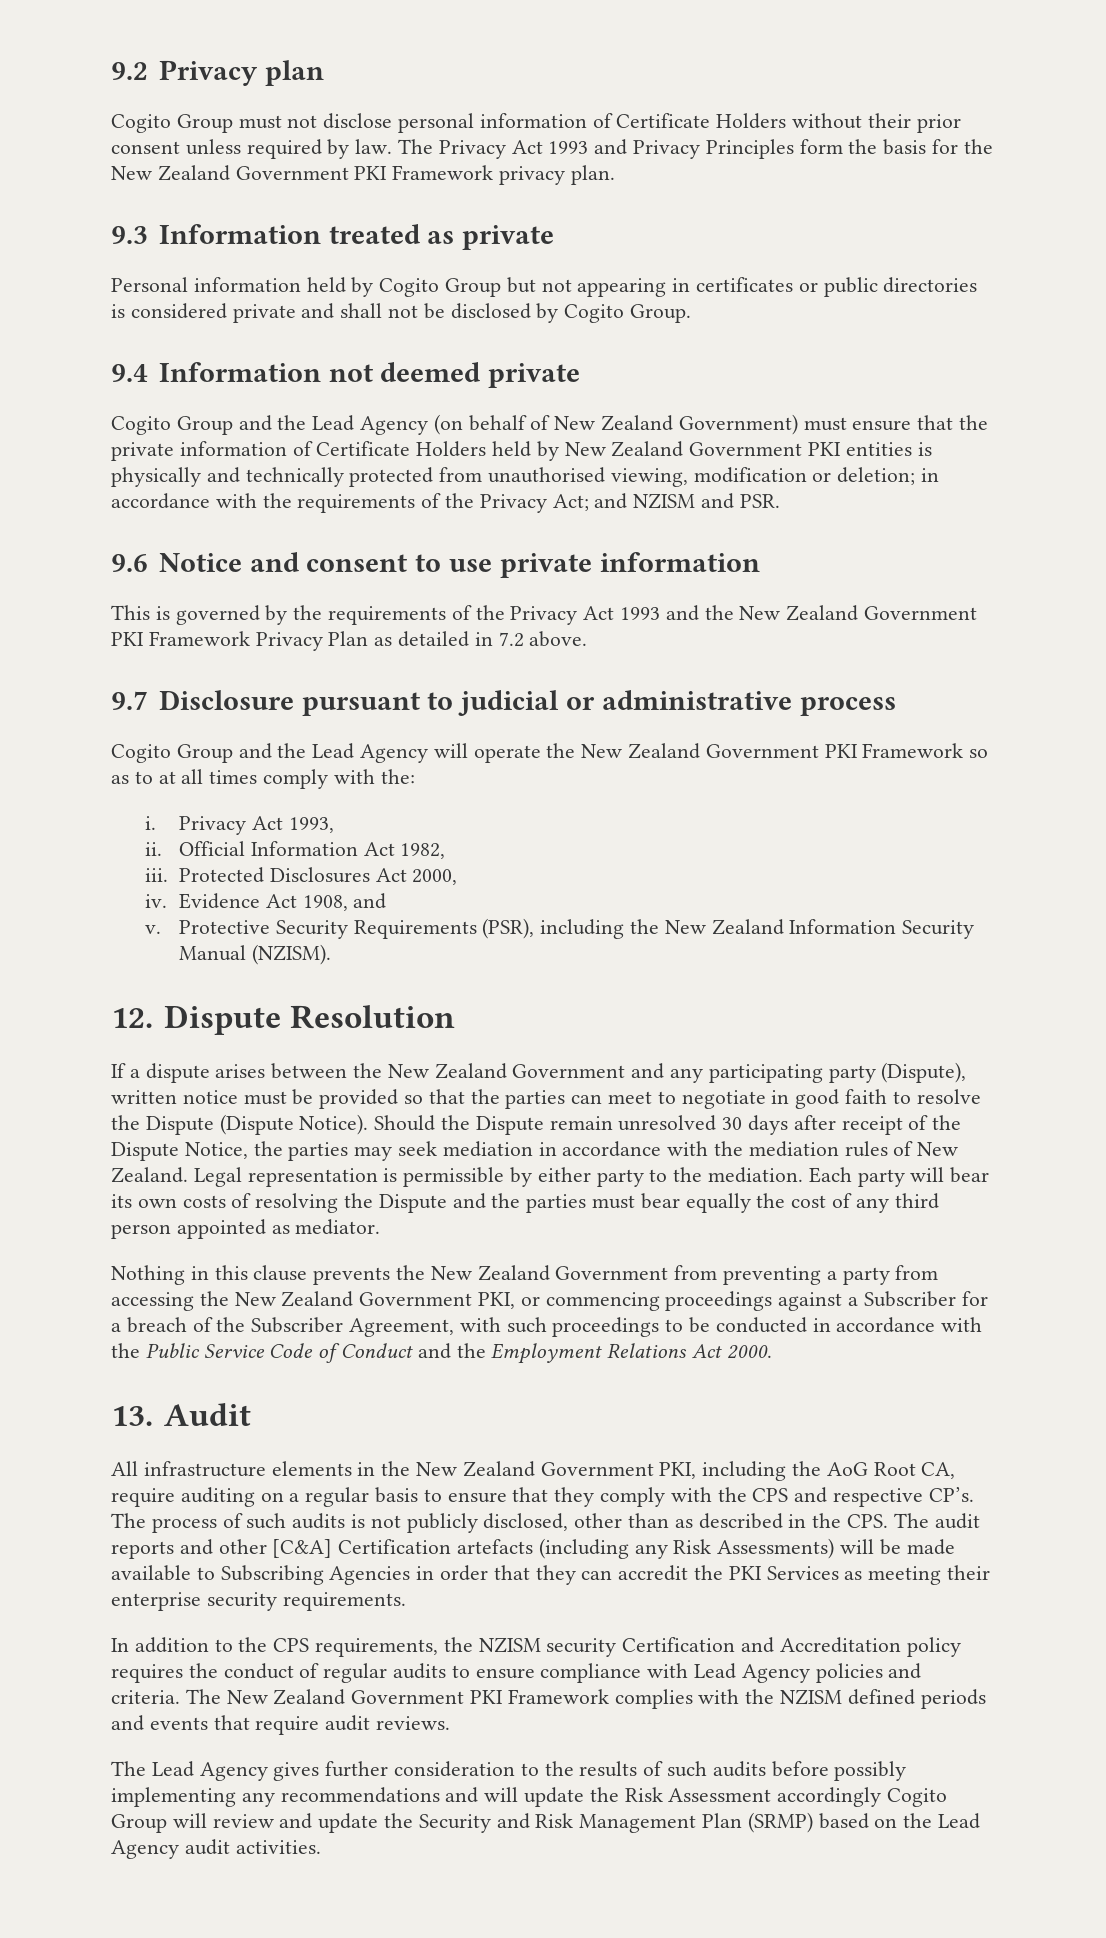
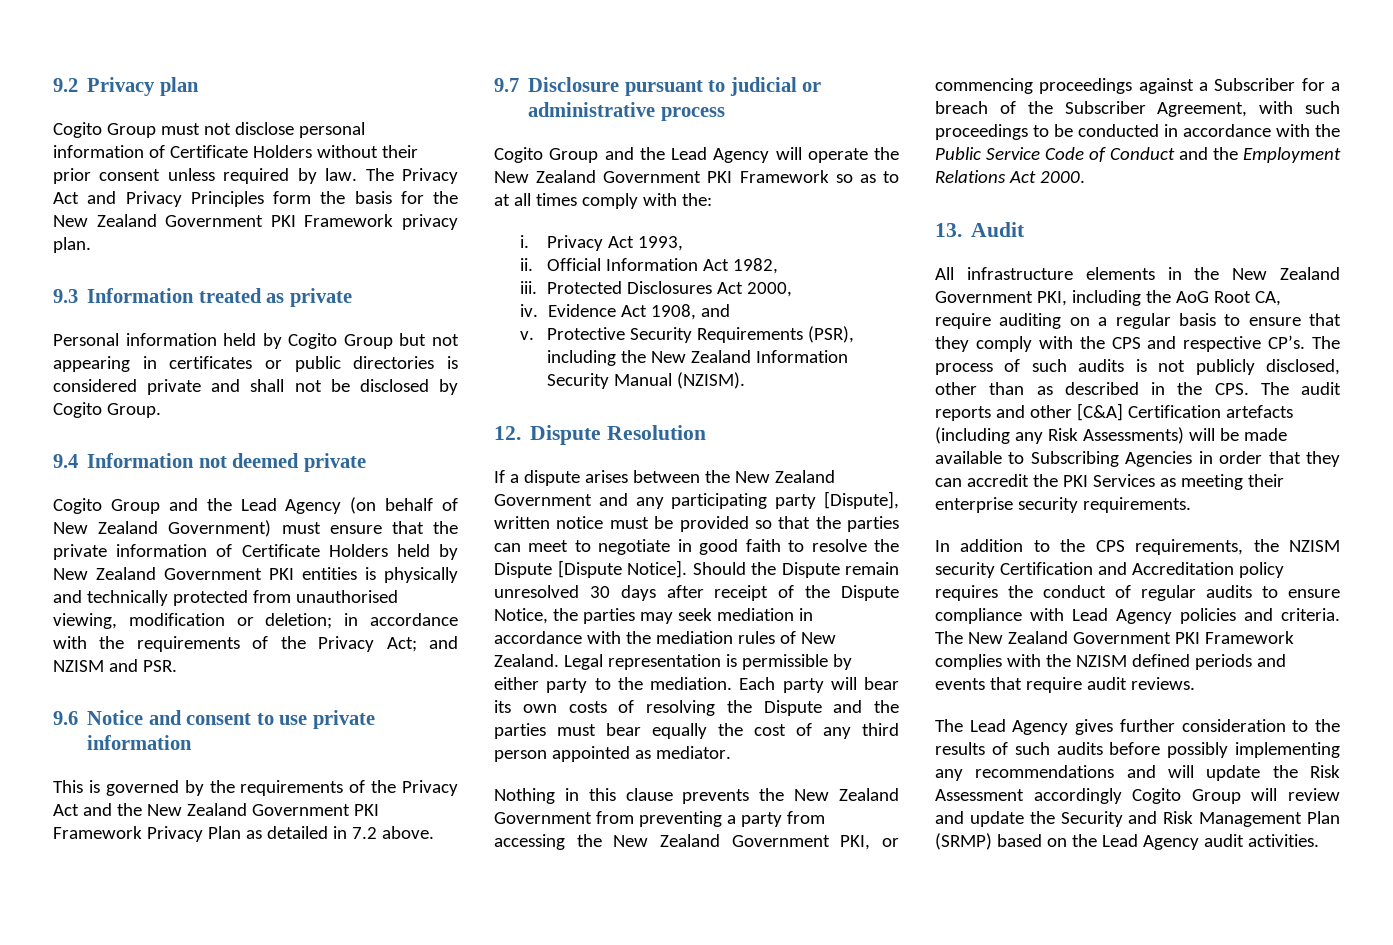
[548,141,589,154] 1993 -> (79, 198) none
[620,607,661,620] 1993 -> (79, 810) none
[881,1062,967,1083] (Dispute), -> [824,491,899,509] [Dispute],
[219,1114,369,1135] (Dispute Notice). -> [557,560,687,578] [Dispute Notice].

